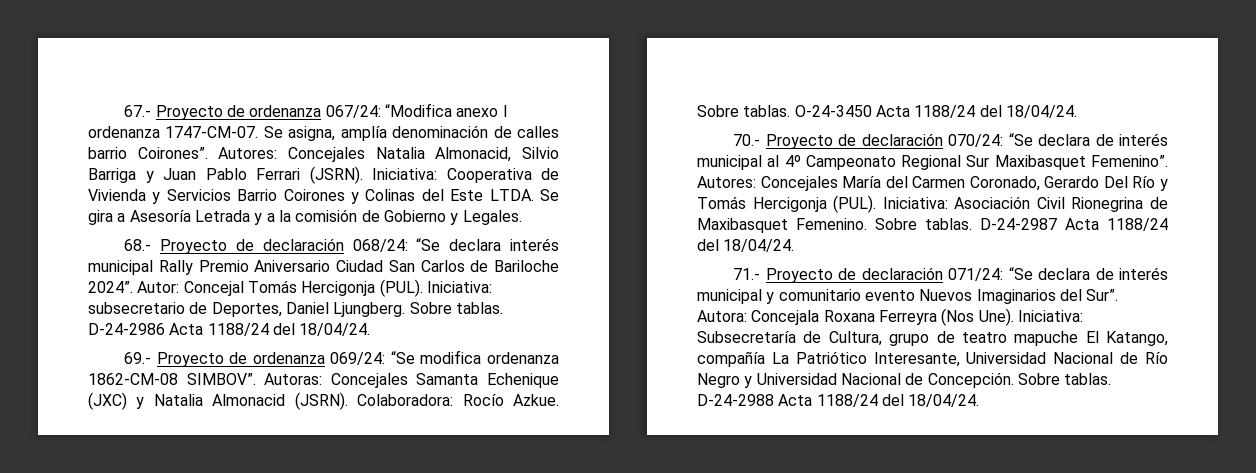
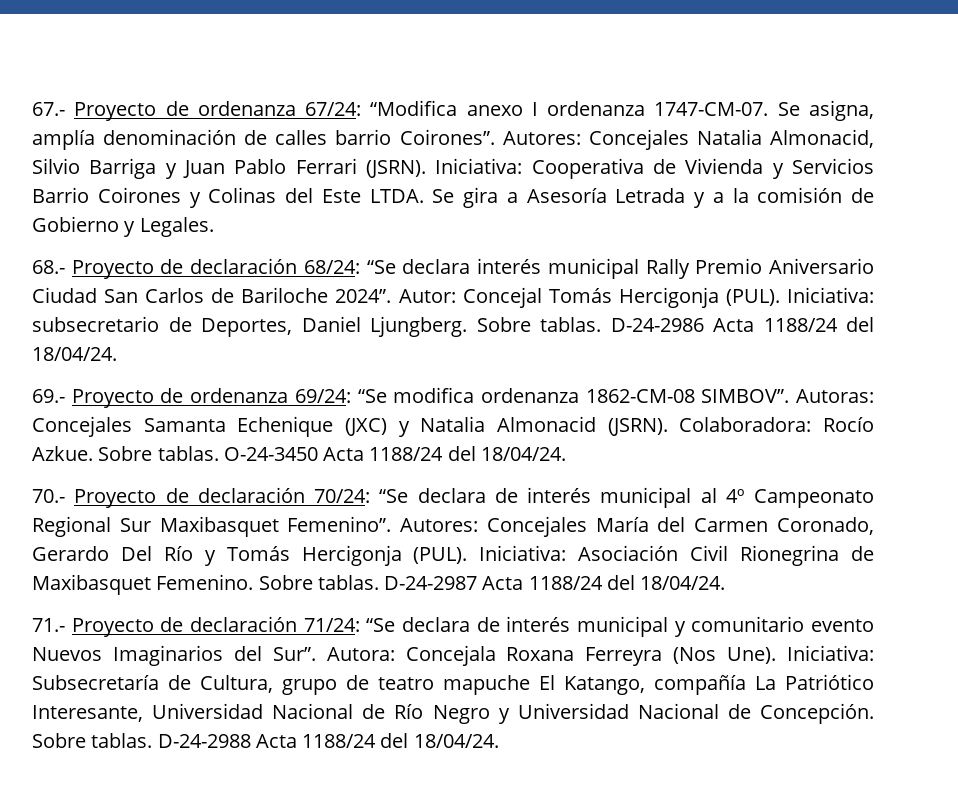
[325,105,381,118] 067/24: -> [305,102,362,116] 67/24:
[352,239,408,252] 068/24: -> [303,260,360,274] 68/24:
[330,352,386,365] 069/24: -> [294,389,351,403] 69/24:
[948,134,1004,147] 070/24: -> [314,489,370,503] 70/24:
[948,268,1004,281] 071/24: -> [303,618,360,632] 71/24:

